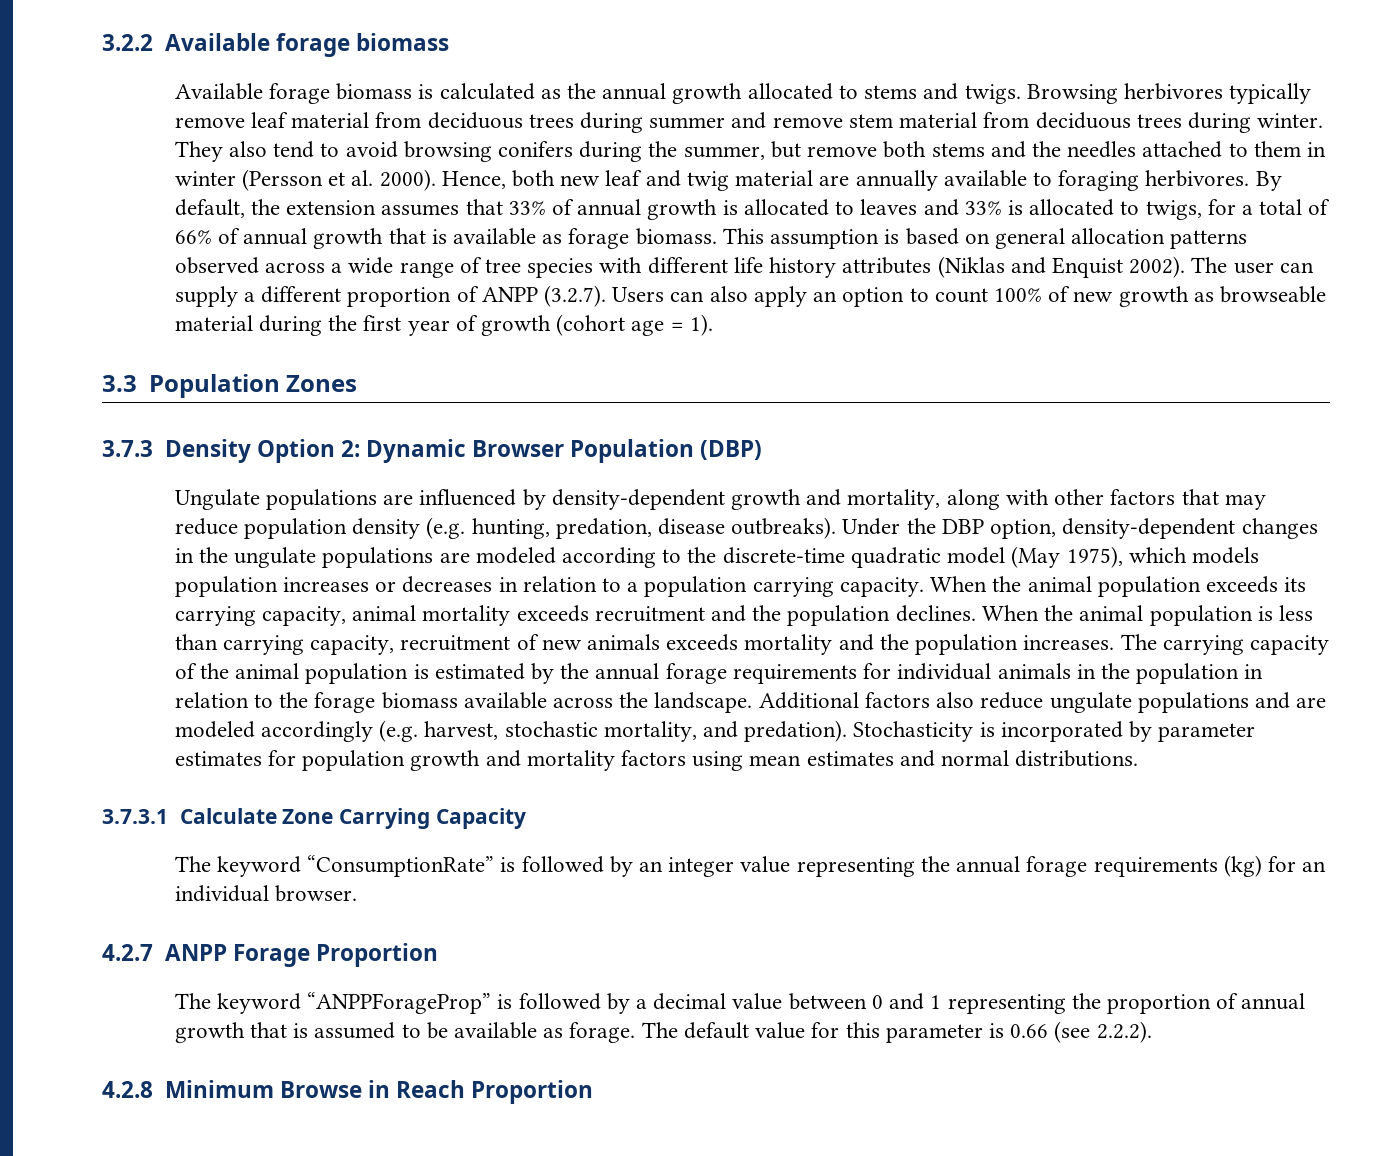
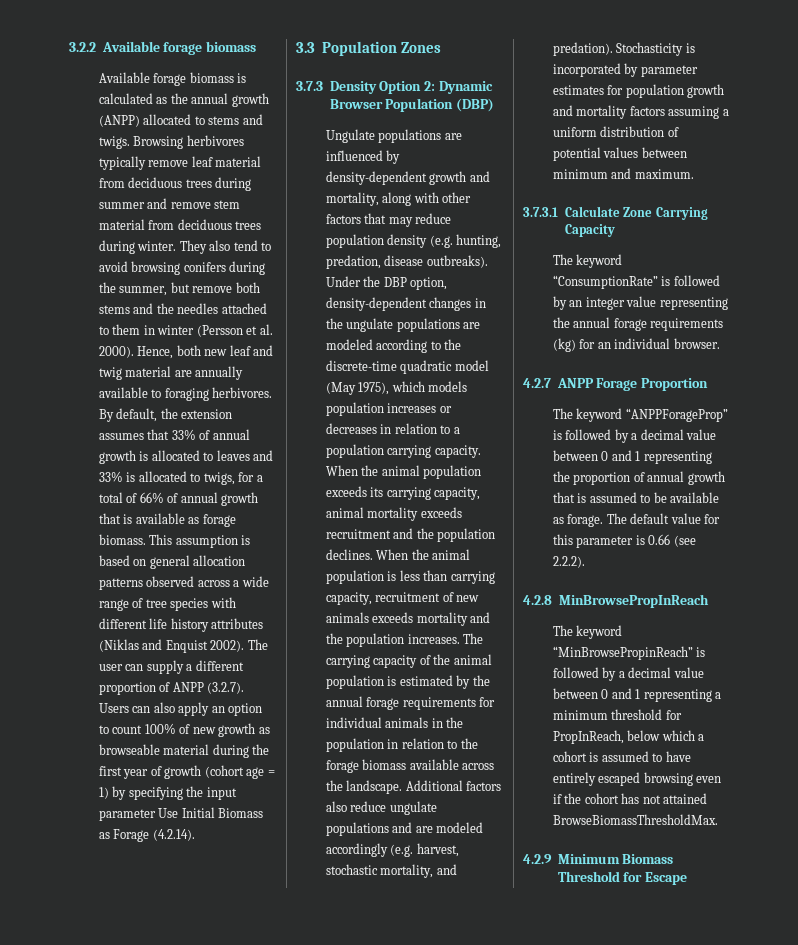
(743, 93) none -> [98,115,140,127] (ANPP)
[689,314,713,336] 1). -> [98,786,237,800] [98,807,264,821] [98,829,195,842] 1) by specifying the input parameter Use Initial Biomass as Forage (4.2.14).
[692,750,1139,771] using mean estimates and normal distributions. -> [668,106,729,119] [552,126,679,137] [552,147,687,161] [552,168,694,179] assuming a uniform distribution of potential values between minimum and maximum.
[164,1080,593,1104] Minimum Browse in Reach Proportion -> [558,594,709,608] [552,625,623,639] [552,646,706,660] [552,667,704,681] [552,688,722,702] [552,709,682,720] [552,730,705,744] [552,751,691,762] [552,772,722,786] [552,793,708,804] [552,814,718,825] [523,854,674,864] [557,871,688,885] MinBrowsePropInReach // The keyword “MinBrowsePropinReach” is followed by a decimal value between 0 and 1 representing a minimum threshold for PropInReach, below which a cohort is assumed to have entirely escaped browsing even if the cohort has not attained BrowseBiomassThresholdMax. // 4.2.9 Minimum Biomass Threshold for Escape

